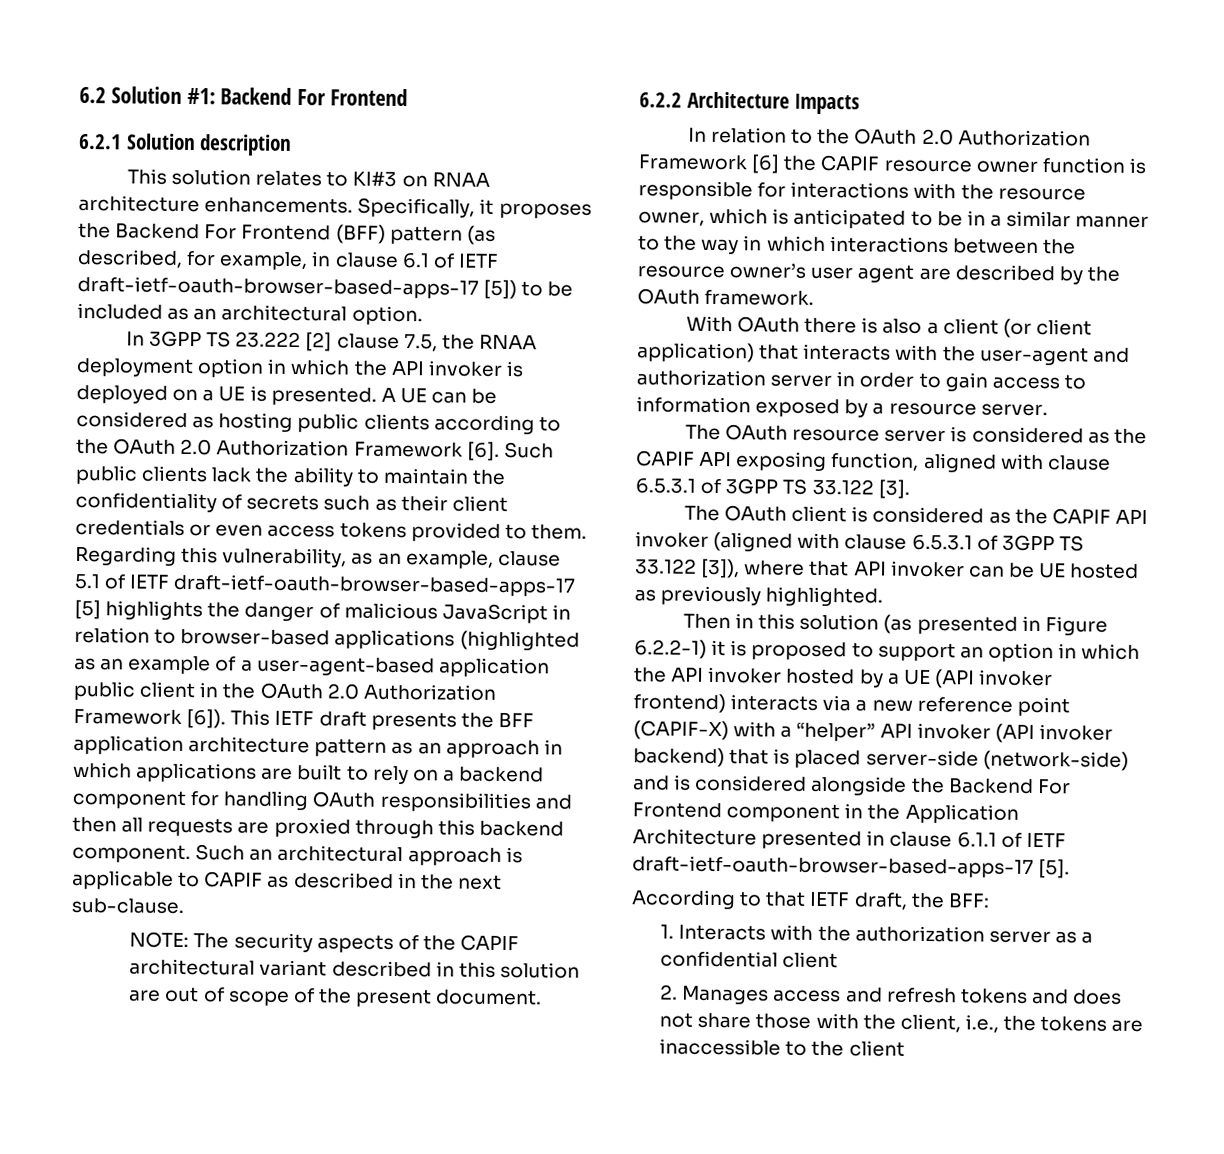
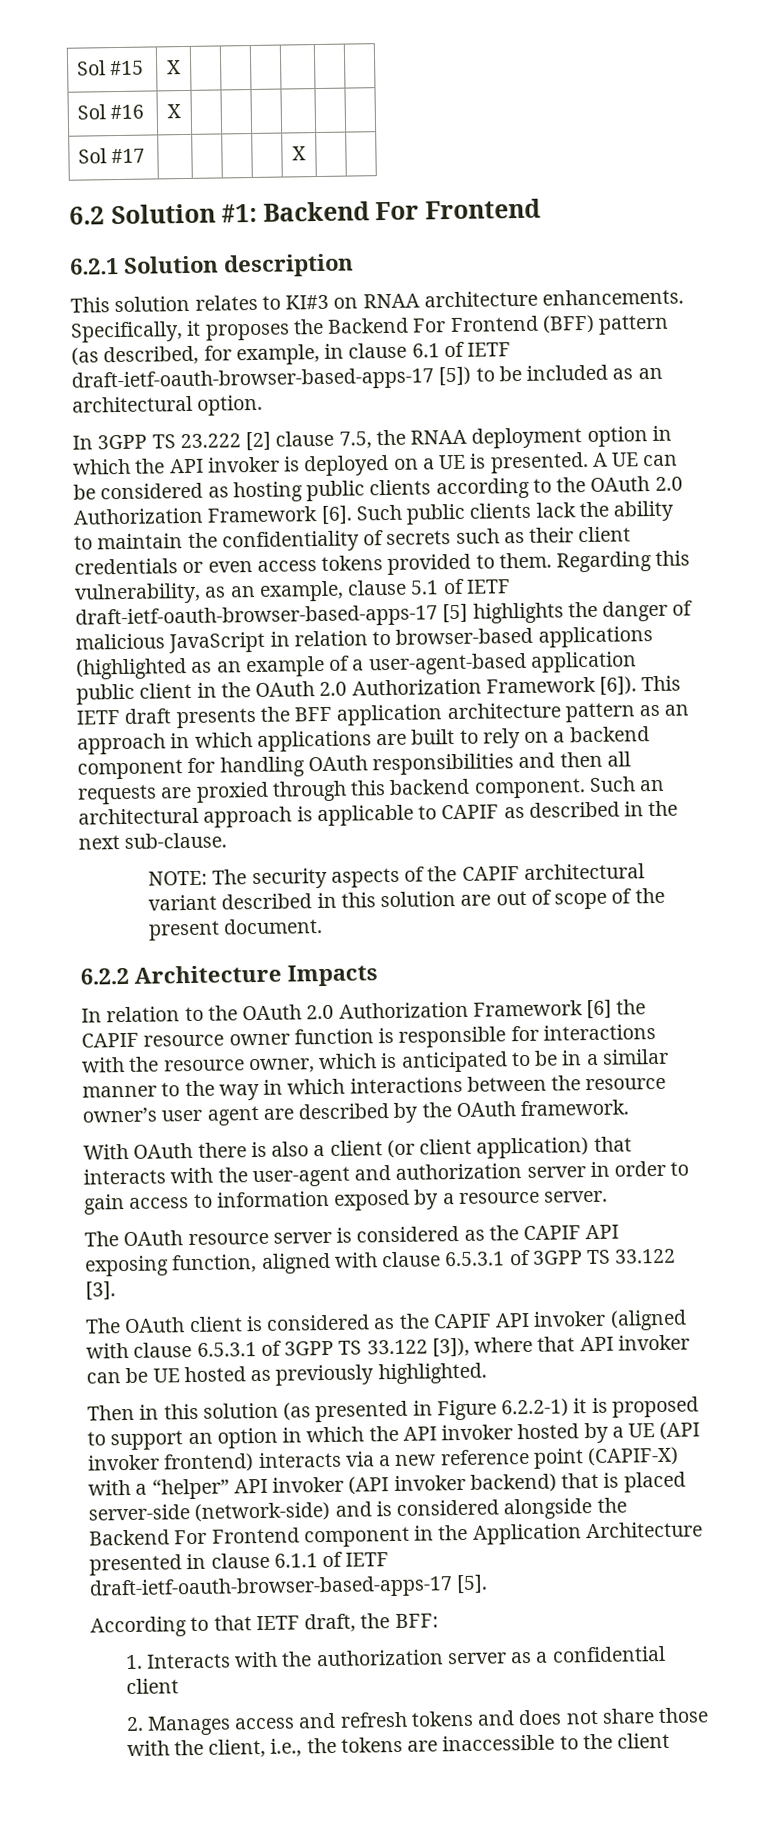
(79, 95) none -> [77,60,145,76] [167,60,181,75] [77,104,145,120] [167,104,181,119] [78,148,146,164] [292,146,306,161] Sol #15 | X | | | | | | // Sol #16 | X | | | | | | // Sol #17 | | | | | X | | //

